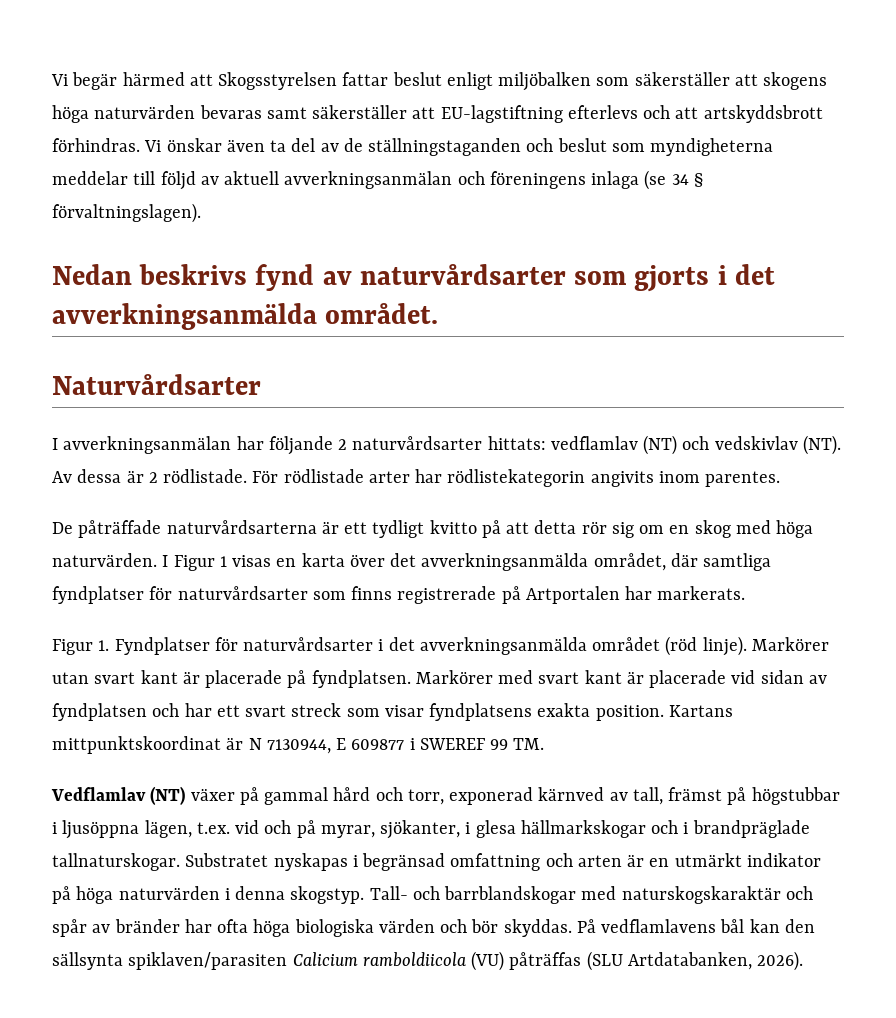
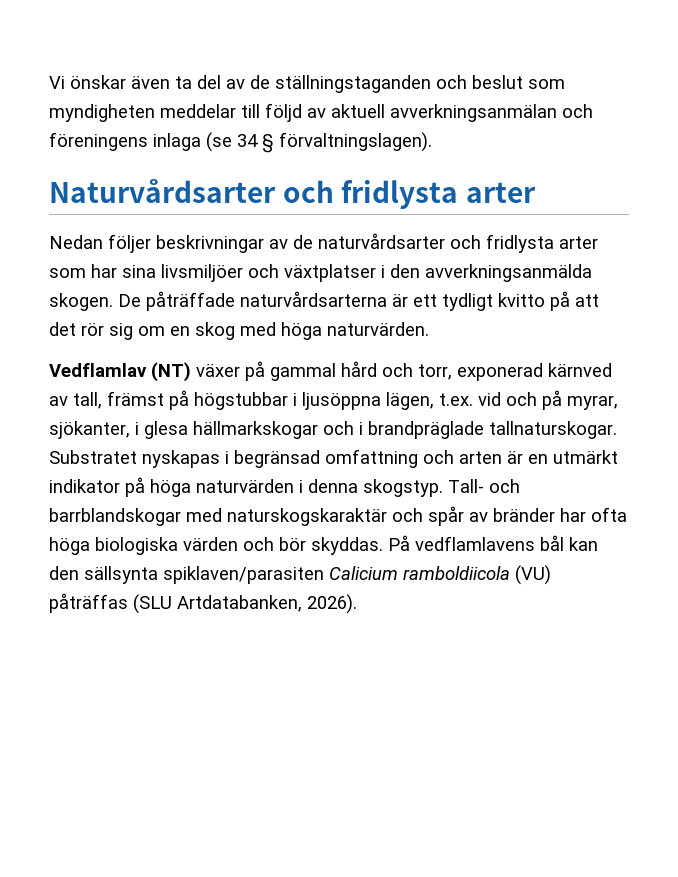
[51,72,828,91] [52,105,823,123] [52,138,162,152] Vi begär härmed att Skogsstyrelsen fattar beslut enligt miljöbalken som säkerställer att skogens höga naturvärden bevaras samt säkerställer att EU-lagstiftning efterlevs och att artskyddsbrott förhindras. Vi -> [49,76,65,89] Vi
[650,138,774,156] myndigheterna -> [49,104,155,122] myndigheten
[52,264,775,292] [52,303,439,330] [52,374,261,395] [52,435,841,455] [52,469,781,487] Nedan beskrivs fynd av naturvårdsarter som gjorts i det avverkningsanmälda området. // Naturvårdsarter // I avverkningsanmälan har följande 2 naturvårdsarter hittats: vedflamlav (NT) och vedskivlav (NT). Av dessa är 2 rödlistade. För rödlistade arter har rödlistekategorin angivits inom parentes. // -> [49,179,536,209] [49,233,598,253] [49,264,592,282] [49,293,113,311] Naturvårdsarter och fridlysta arter // Nedan följer beskrivningar av de naturvårdsarter och fridlysta arter som har sina livsmiljöer och växtplatser i den avverkningsanmälda skogen.
[534,520,577,534] detta -> [49,322,76,336] det
[162,553,772,571] [52,586,746,604] [52,636,829,656] [52,670,827,688] [52,703,733,721] [52,736,545,754] I Figur 1 visas en karta över det avverkningsanmälda området, där samtliga fyndplatser för naturvårdsarter som finns registrerade på Artportalen har markerats. // Figur 1. Fyndplatser för naturvårdsarter i det avverkningsanmälda området (röd linje). Markörer utan svart kant är placerade på fyndplatsen. Markörer med svart kant är placerade vid sidan av fyndplatsen och har ett svart streck som visar fyndplatsens exakta position. Kartans mittpunktskoordinat är N 7130944, E 609877 i SWEREF 99 TM. -> (429, 329) none

